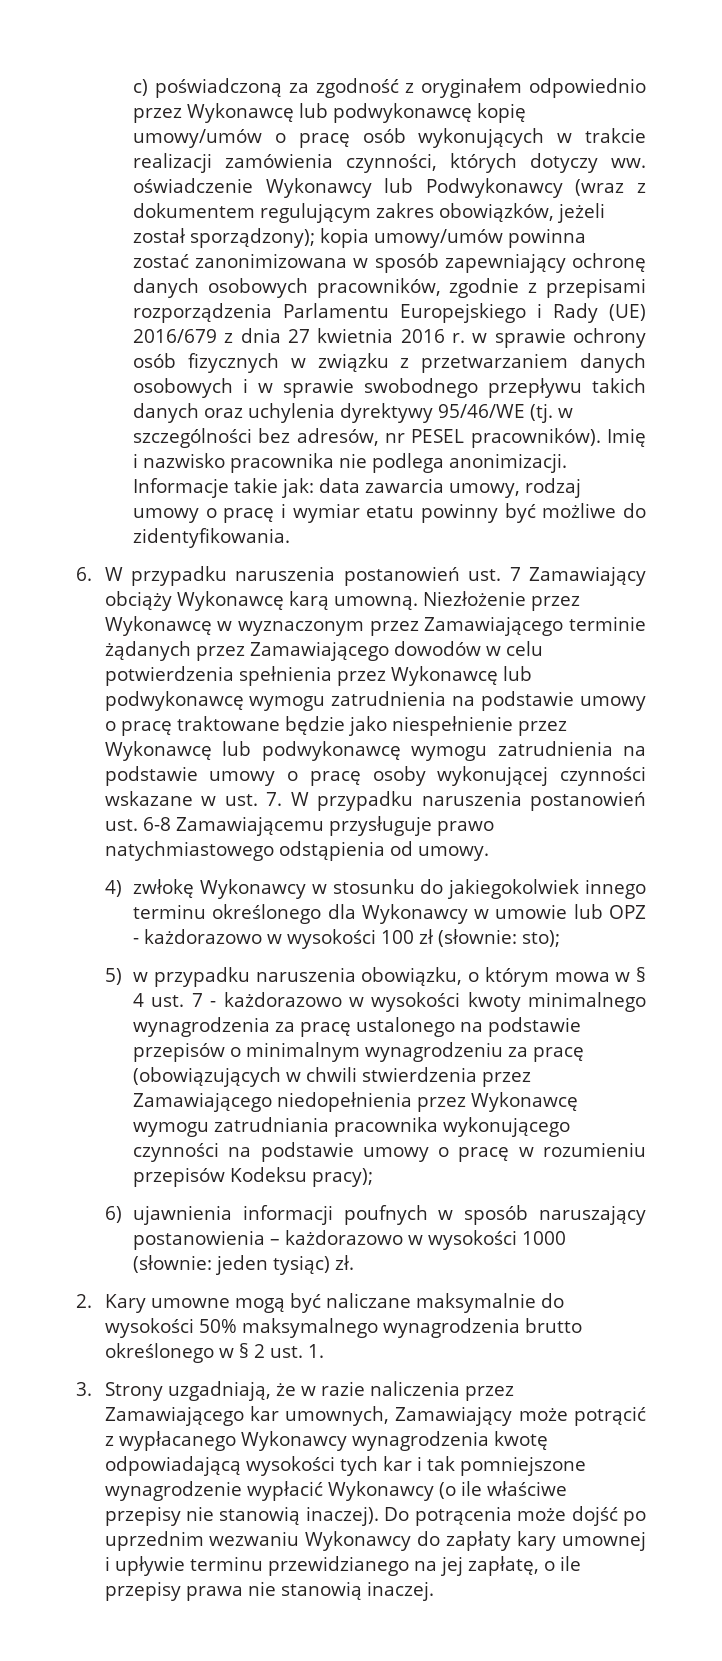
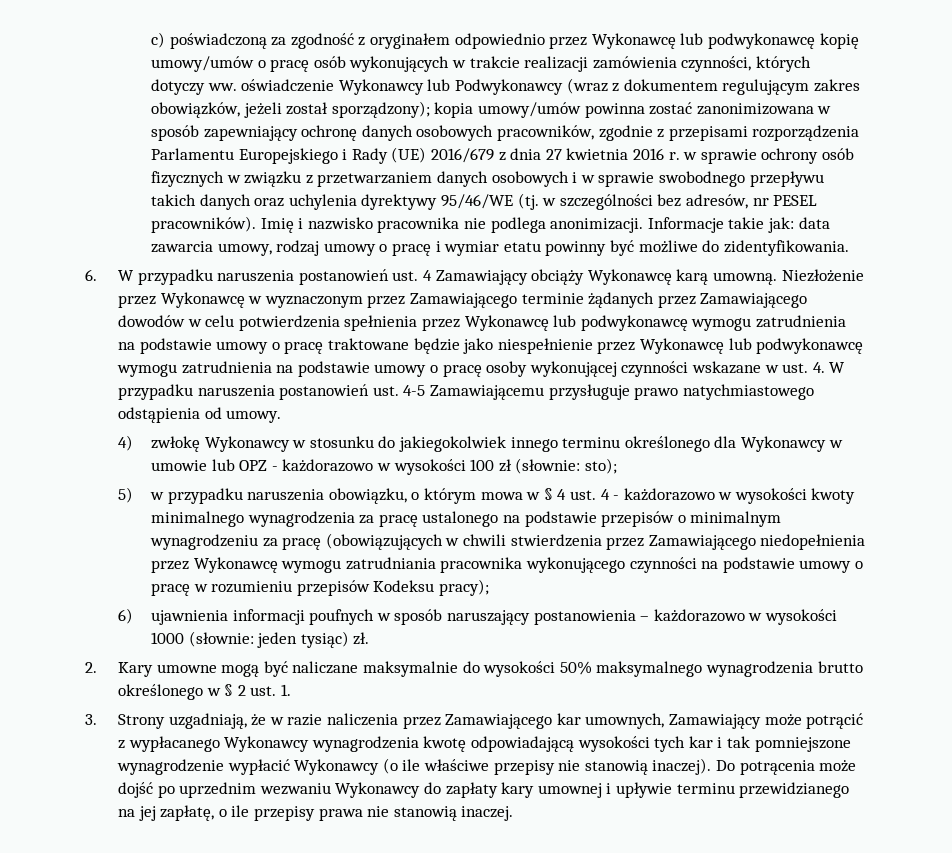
[509,567,521,581] 7 -> [422,270,432,281] 4
[266,791,646,811] [104,817,171,831] 7. W przypadku naruszenia postanowień ust. 6-8 -> [812,362,846,373] [118,384,426,400] 4. W przypadku naruszenia postanowień ust. 4-5
[191,993,203,1007] 7 -> [600,489,610,500] 4

